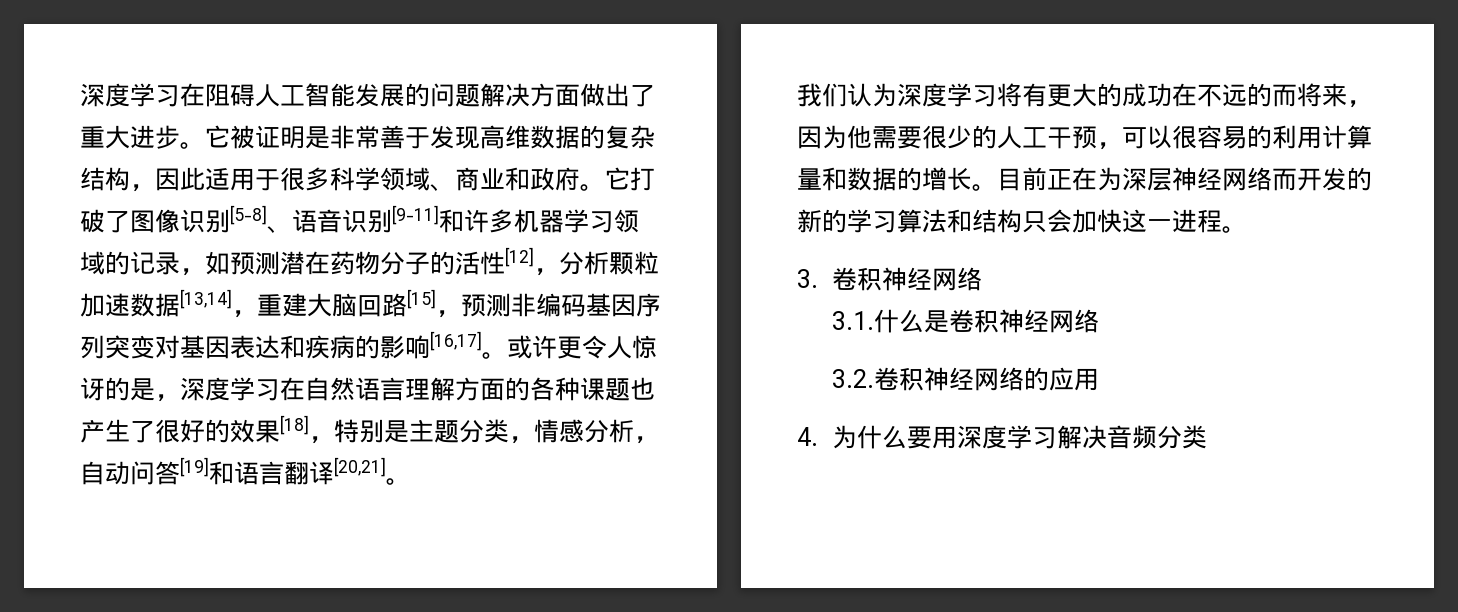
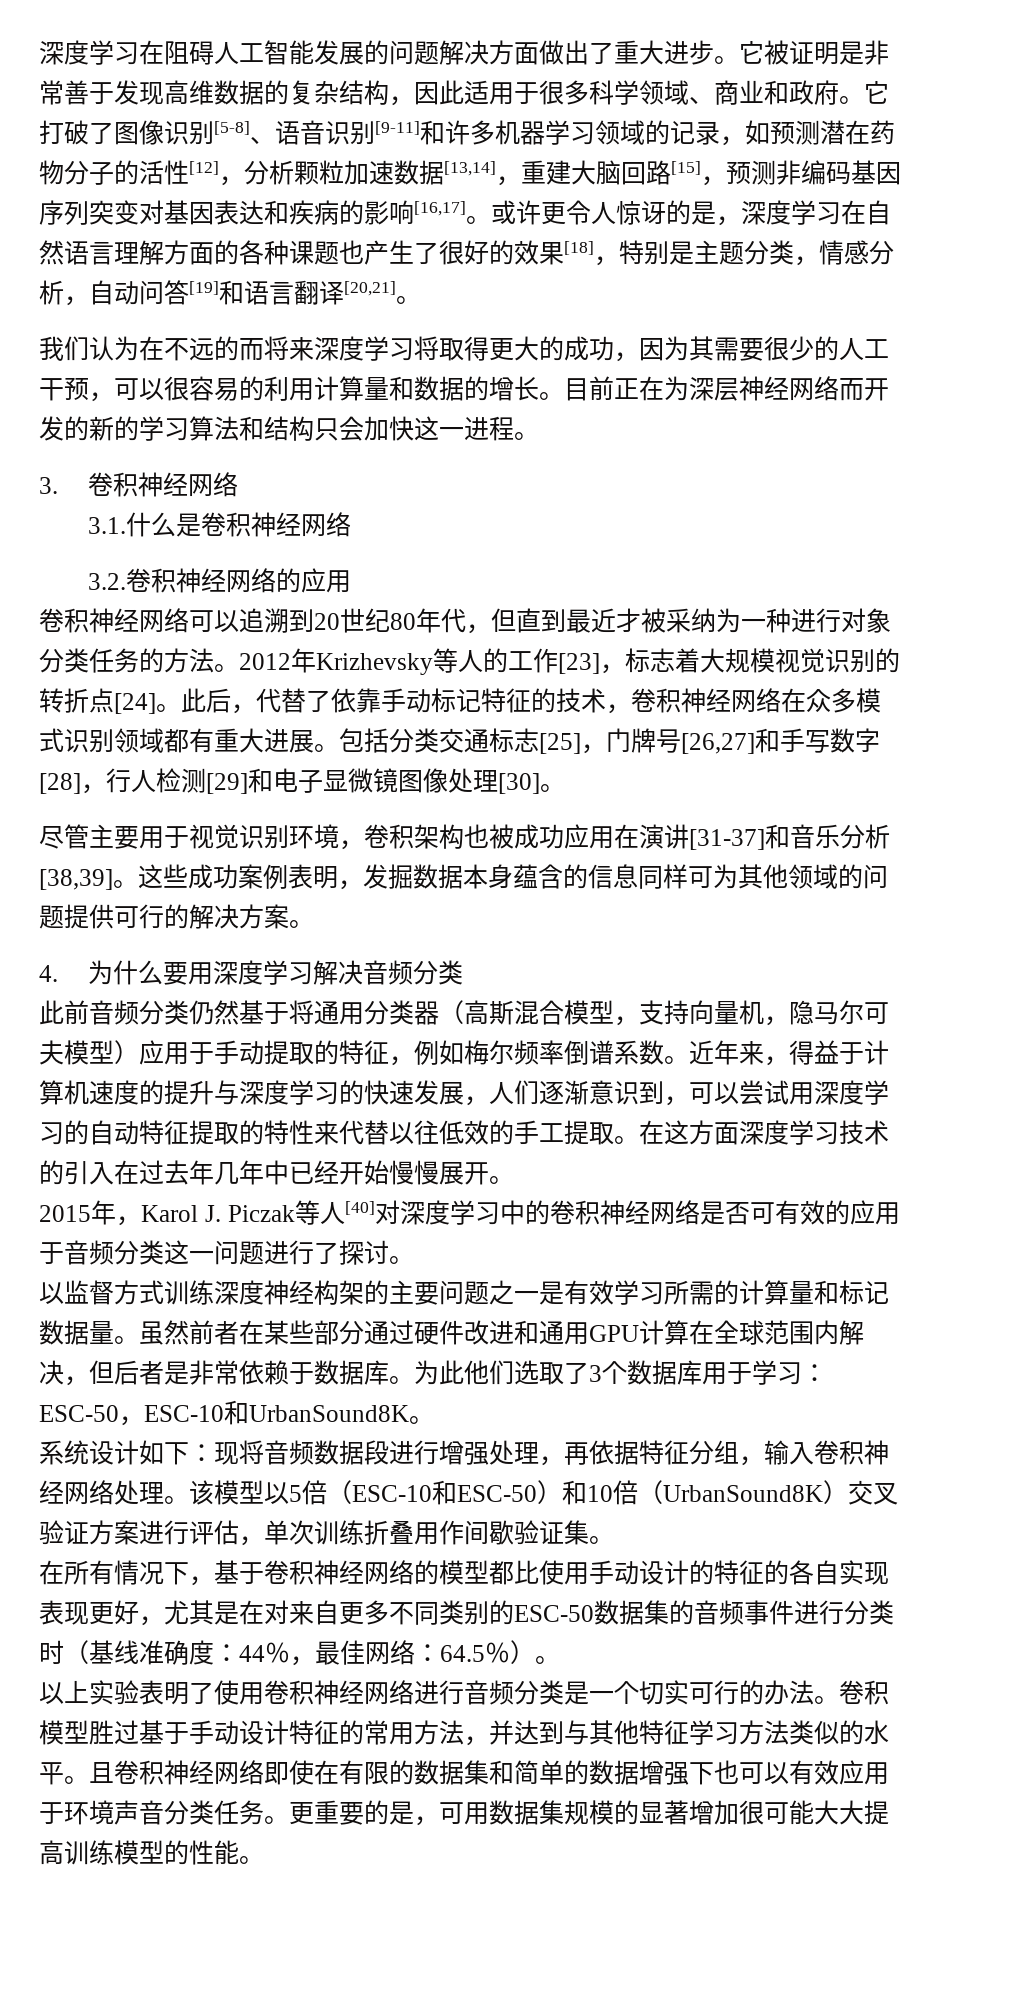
[897,83,1372,108] [797,125,872,149] 深度学习将有更大的成功在不远的而将来，因为他 -> [139,336,714,362] 在不远的而将来深度学习将取得更大的成功，因为其
(1100, 379) none -> [39,608,891,634] [39,648,900,675] [39,688,881,714] [39,728,880,754] [39,768,565,794] [39,824,890,850] [39,864,888,890] [39,904,314,929] // 卷积神经网络可以追溯到20世纪80年代，但直到最近才被采纳为一种进行对象分类任务的方法。2012年Krizhevsky等人的工作[23]，标志着大规模视觉识别的转折点[24]。此后，代替了依靠手动标记特征的技术，卷积神经网络在众多模式识别领域都有重大进展。包括分类交通标志[25]，门牌号[26,27]和手写数字[28]，行人检测[29]和电子显微镜图像处理[30]。 // 尽管主要用于视觉识别环境，卷积架构也被成功应用在演讲[31-37]和音乐分析[38,39]。这些成功案例表明，发掘数据本身蕴含的信息同样可为其他领域的问题提供可行的解决方案。
(1208, 437) none -> [39,1000,889,1026] [39,1040,889,1066] [39,1080,889,1106] [39,1120,889,1145] [39,1160,514,1185] [39,1200,900,1226] [39,1240,414,1265] [39,1280,889,1305] [39,1320,864,1345] [39,1360,827,1386] [39,1400,434,1426] [39,1440,889,1466] [39,1480,898,1505] [39,1520,614,1546] [39,1560,889,1586] [39,1600,894,1626] [39,1640,560,1666] [39,1680,889,1705] [39,1720,889,1746] [39,1760,889,1785] [39,1800,889,1826] [39,1840,264,1865] // 此前音频分类仍然基于将通用分类器（高斯混合模型，支持向量机，隐马尔可夫模型）应用于手动提取的特征，例如梅尔频率倒谱系数。近年来，得益于计算机速度的提升与深度学习的快速发展，人们逐渐意识到，可以尝试用深度学习的自动特征提取的特性来代替以往低效的手工提取。在这方面深度学习技术的引入在过去年几年中已经开始慢慢展开。 // 2015年，Karol J. Piczak等人[40]对深度学习中的卷积神经网络是否可有效的应用于音频分类这一问题进行了探讨。 // 以监督方式训练深度神经构架的主要问题之一是有效学习所需的计算量和标记数据量。虽然前者在某些部分通过硬件改进和通用GPU计算在全球范围内解决，但后者是非常依赖于数据库。为此他们选取了3个数据库用于学习：ESC-50，ESC-10和UrbanSound8K。 // 系统设计如下：现将音频数据段进行增强处理，再依据特征分组，输入卷积神经网络处理。该模型以5倍（ESC-10和ESC-50）和10倍（UrbanSound8K）交叉验证方案进行评估，单次训练折叠用作间歇验证集。 // 在所有情况下，基于卷积神经网络的模型都比使用手动设计的特征的各自实现表现更好，尤其是在对来自更多不同类别的ESC-50数据集的音频事件进行分类时（基线准确度：44％，最佳网络：64.5％）。 // 以上实验表明了使用卷积神经网络进行音频分类是一个切实可行的办法。卷积模型胜过基于手动设计特征的常用方法，并达到与其他特征学习方法类似的水平。且卷积神经网络即使在有限的数据集和简单的数据增强下也可以有效应用于环境声音分类任务。更重要的是，可用数据集规模的显著增加很可能大大提高训练模型的性能。

